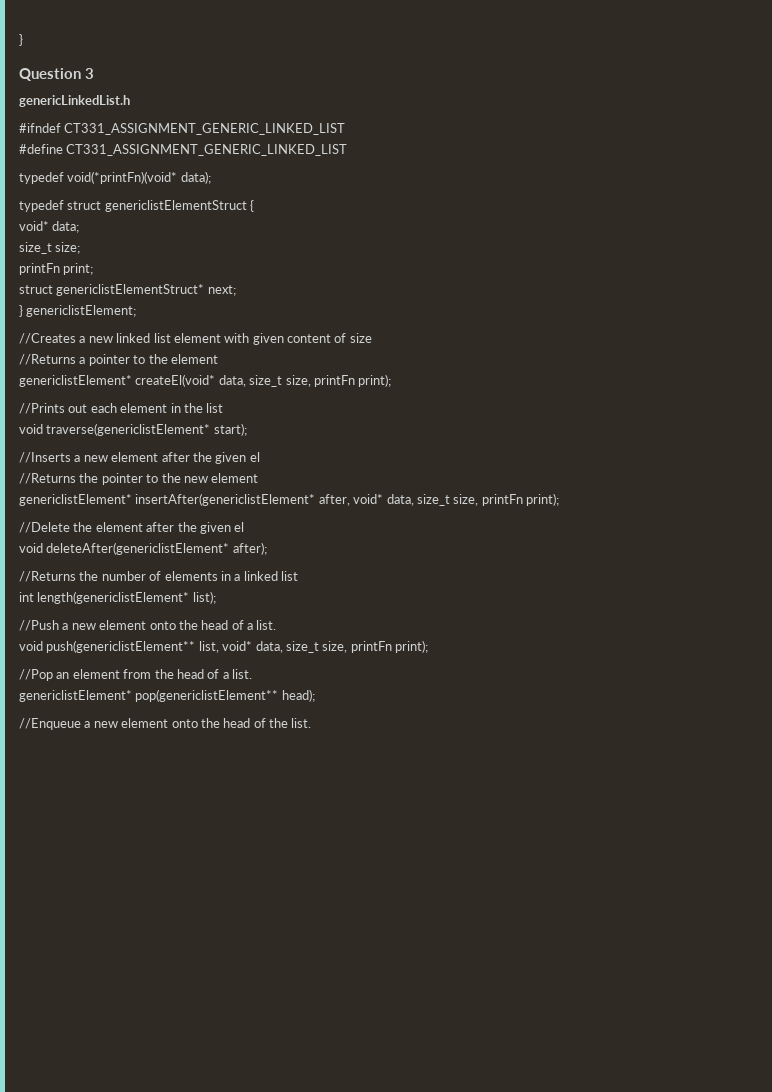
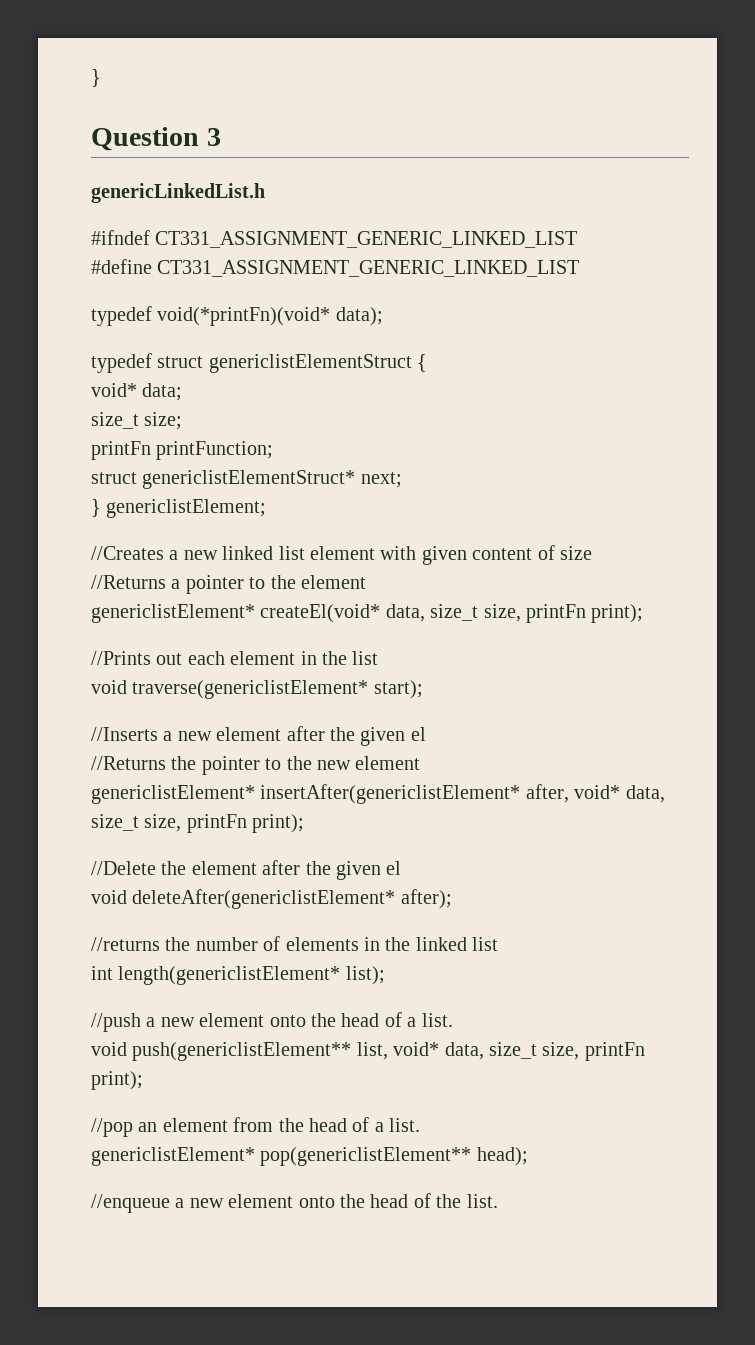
[63,263,94,275] print; -> [156,441,274,460] printFunction;
[19,571,76,582] //Returns -> [91,937,160,951] //returns
[234,574,241,581] a -> [385,937,411,951] the
[19,620,59,631] //Push -> [91,1013,141,1032] //push
[19,669,53,681] //Pop -> [91,1118,133,1137] //pop
[19,718,81,730] //Enqueue -> [91,1194,170,1213] //enqueue

